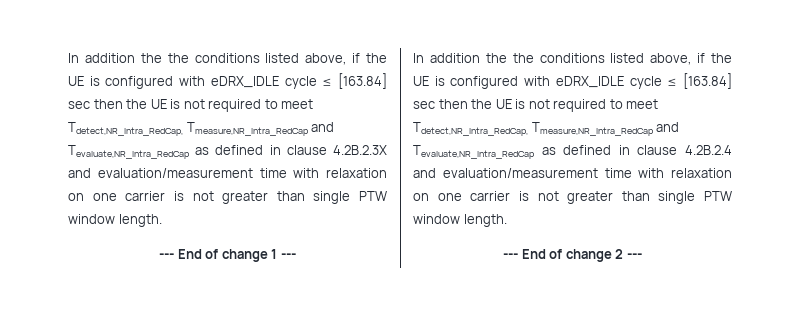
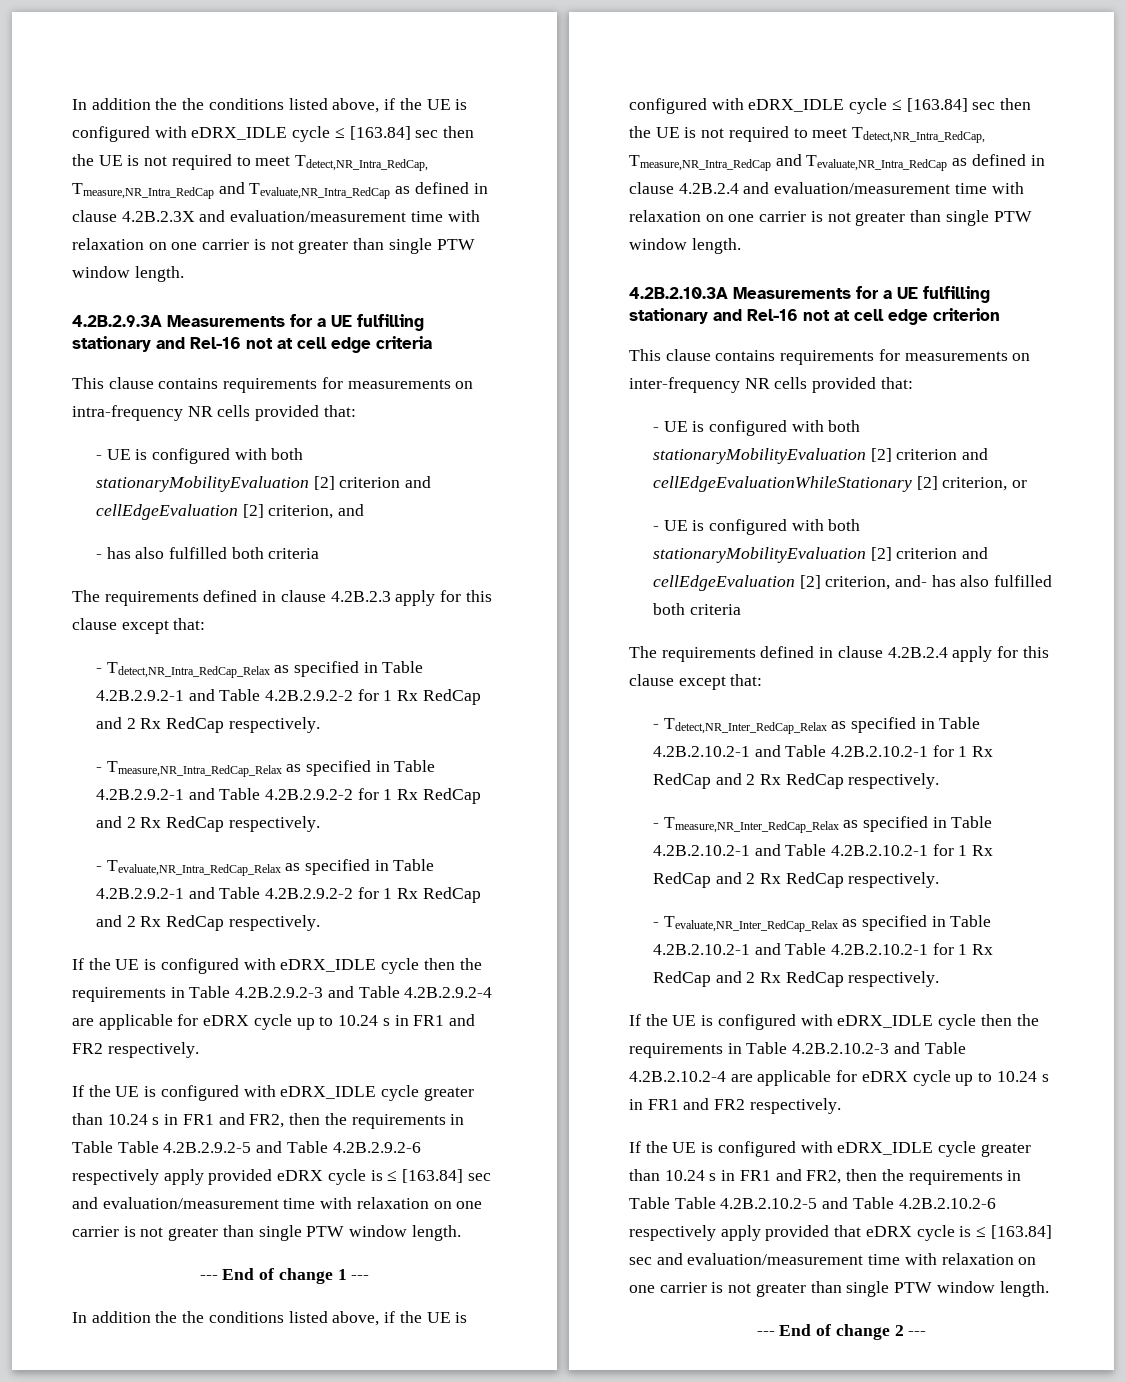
(162, 220) none -> [72,314,424,331] [72,336,432,353] [72,377,474,393] [72,405,356,421] [95,448,304,464] [95,476,432,492] [95,504,365,520] [95,547,320,559] [72,590,492,606] [72,618,206,634] [95,661,424,678] [95,689,481,705] [95,717,320,733] [95,760,436,777] [95,788,481,804] [95,816,320,832] [95,859,435,876] [95,887,481,903] [95,915,320,931] [72,958,482,974] [72,986,493,1002] [72,1014,475,1030] [72,1042,199,1058] [72,1085,474,1101] [72,1113,465,1129] [72,1141,421,1153] [72,1169,491,1185] [72,1197,483,1209] [72,1225,461,1241] // 4.2B.2.9.3A Measurements for a UE fulfilling stationary and Rel-16 not at cell edge criteria // This clause contains requirements for measurements on intra-frequency NR cells provided that: // - UE is configured with both stationaryMobilityEvaluation [2] criterion and cellEdgeEvaluation [2] criterion, and // - has also fulfilled both criteria // The requirements defined in clause 4.2B.2.3 apply for this clause except that: // - Tdetect,NR_Intra_RedCap_Relax as specified in Table 4.2B.2.9.2-1 and Table 4.2B.2.9.2-2 for 1 Rx RedCap and 2 Rx RedCap respectively. // - Tmeasure,NR_Intra_RedCap_Relax as specified in Table 4.2B.2.9.2-1 and Table 4.2B.2.9.2-2 for 1 Rx RedCap and 2 Rx RedCap respectively. // - Tevaluate,NR_Intra_RedCap_Relax as specified in Table 4.2B.2.9.2-1 and Table 4.2B.2.9.2-2 for 1 Rx RedCap and 2 Rx RedCap respectively. // If the UE is configured with eDRX_IDLE cycle then the requirements in Table 4.2B.2.9.2-3 and Table 4.2B.2.9.2-4 are applicable for eDRX cycle up to 10.24 s in FR1 and FR2 respectively. // If the UE is configured with eDRX_IDLE cycle greater than 10.24 s in FR1 and FR2, then the requirements in Table Table 4.2B.2.9.2-5 and Table 4.2B.2.9.2-6 respectively apply provided eDRX cycle is ≤ [163.84] sec and evaluation/measurement time with relaxation on one carrier is not greater than single PTW window length.
(507, 220) none -> [629,286,990,303] [629,308,1000,325] [629,349,1031,365] [629,377,913,393] [652,420,861,436] [652,448,989,464] [652,476,1028,492] [652,519,861,535] [652,547,989,563] [652,575,1053,591] [652,603,741,615] [629,646,1049,662] [629,674,763,690] [652,717,981,734] [652,745,994,757] [652,773,940,789] [652,816,993,833] [652,844,994,856] [652,872,940,888] [652,915,992,932] [652,943,994,955] [652,971,940,987] [629,1014,1039,1030] [629,1042,966,1058] [629,1070,1049,1086] [629,1098,841,1114] [629,1141,1031,1157] [629,1169,1022,1185] [629,1197,996,1209] [629,1225,1052,1241] [629,1253,1037,1265] [629,1281,1049,1297] // 4.2B.2.10.3A Measurements for a UE fulfilling stationary and Rel-16 not at cell edge criterion // This clause contains requirements for measurements on inter-frequency NR cells provided that: // - UE is configured with both stationaryMobilityEvaluation [2] criterion and cellEdgeEvaluationWhileStationary [2] criterion, or // - UE is configured with both stationaryMobilityEvaluation [2] criterion and cellEdgeEvaluation [2] criterion, and- has also fulfilled both criteria // The requirements defined in clause 4.2B.2.4 apply for this clause except that: // - Tdetect,NR_Inter_RedCap_Relax as specified in Table 4.2B.2.10.2-1 and Table 4.2B.2.10.2-1 for 1 Rx RedCap and 2 Rx RedCap respectively. // - Tmeasure,NR_Inter_RedCap_Relax as specified in Table 4.2B.2.10.2-1 and Table 4.2B.2.10.2-1 for 1 Rx RedCap and 2 Rx RedCap respectively. // - Tevaluate,NR_Inter_RedCap_Relax as specified in Table 4.2B.2.10.2-1 and Table 4.2B.2.10.2-1 for 1 Rx RedCap and 2 Rx RedCap respectively. // If the UE is configured with eDRX_IDLE cycle then the requirements in Table 4.2B.2.10.2-3 and Table 4.2B.2.10.2-4 are applicable for eDRX cycle up to 10.24 s in FR1 and FR2 respectively. // If the UE is configured with eDRX_IDLE cycle greater than 10.24 s in FR1 and FR2, then the requirements in Table Table 4.2B.2.10.2-5 and Table 4.2B.2.10.2-6 respectively apply provided that eDRX cycle is ≤ [163.84] sec and evaluation/measurement time with relaxation on one carrier is not greater than single PTW window length.

